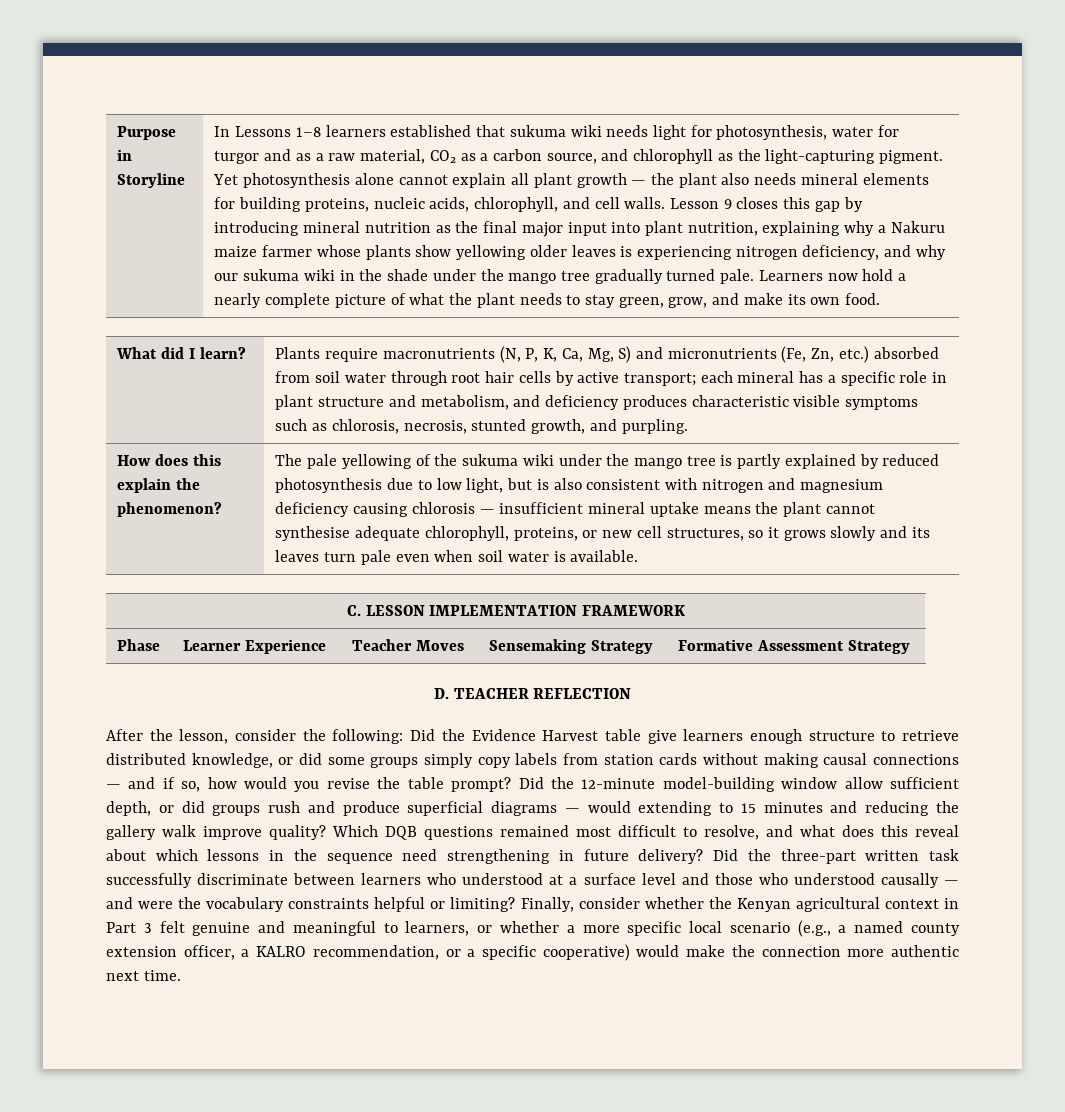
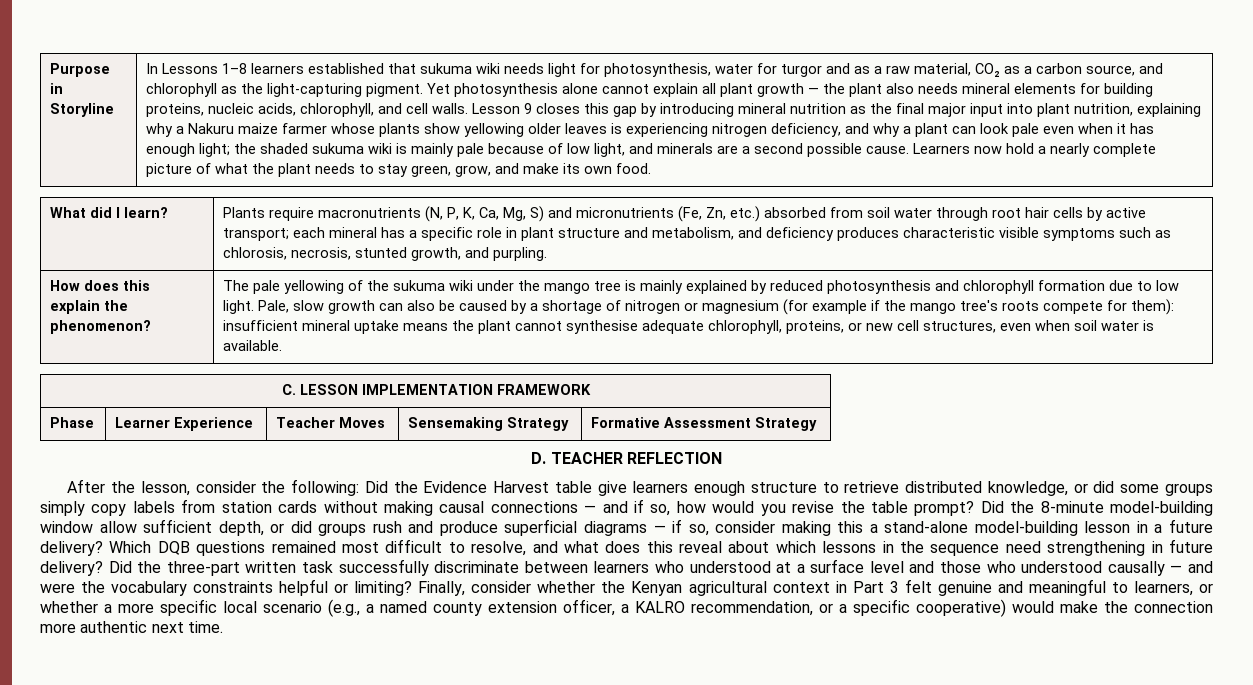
[214,269,755,284] our sukuma wiki in the shade under the mango tree gradually turned pale. -> [903,123,1155,137] [146,143,910,157] a plant can look pale even when it has enough light; the shaded sukuma wiki is mainly pale because of low light, and minerals are a second possible cause.
[737,454,782,469] partly -> [640,280,684,294] mainly
[387,478,884,493] [275,502,495,517] due to low light, but is also consistent with nitrogen and magnesium deficiency causing chlorosis — -> [935,280,1180,294] [223,299,1175,315] and chlorophyll formation due to low light. Pale, slow growth can also be caused by a shortage of nitrogen or magnesium (for example if the mango tree's roots compete for them):
[748,526,930,541] [275,550,391,565] so it grows slowly and its leaves turn pale -> (997, 327) none
[581,778,656,789] 12-minute -> [1040,501,1104,513] 8-minute
[587,801,959,816] [106,825,326,840] would extending to 15 minutes and reducing the gallery walk improve quality? -> [672,519,1213,536] [40,541,103,556] if so, consider making this a stand-alone model-building lesson in a future delivery?

